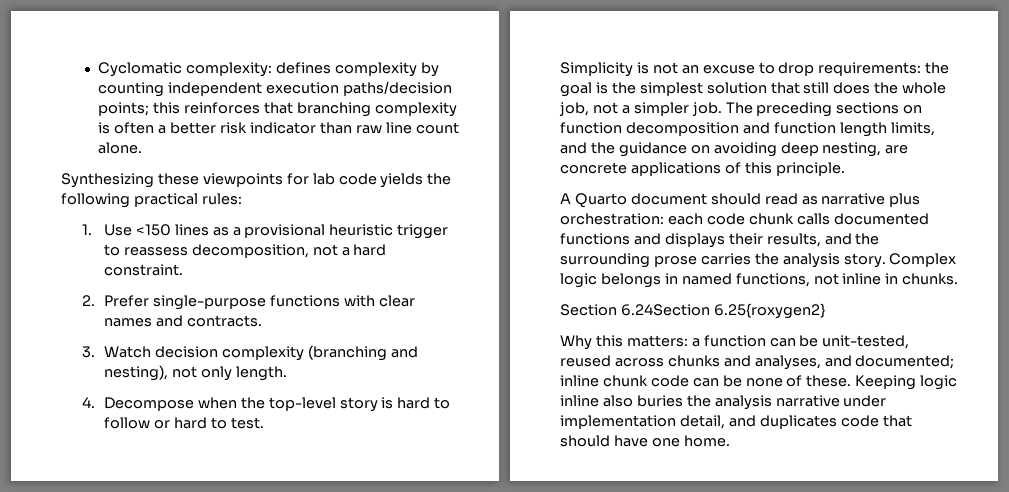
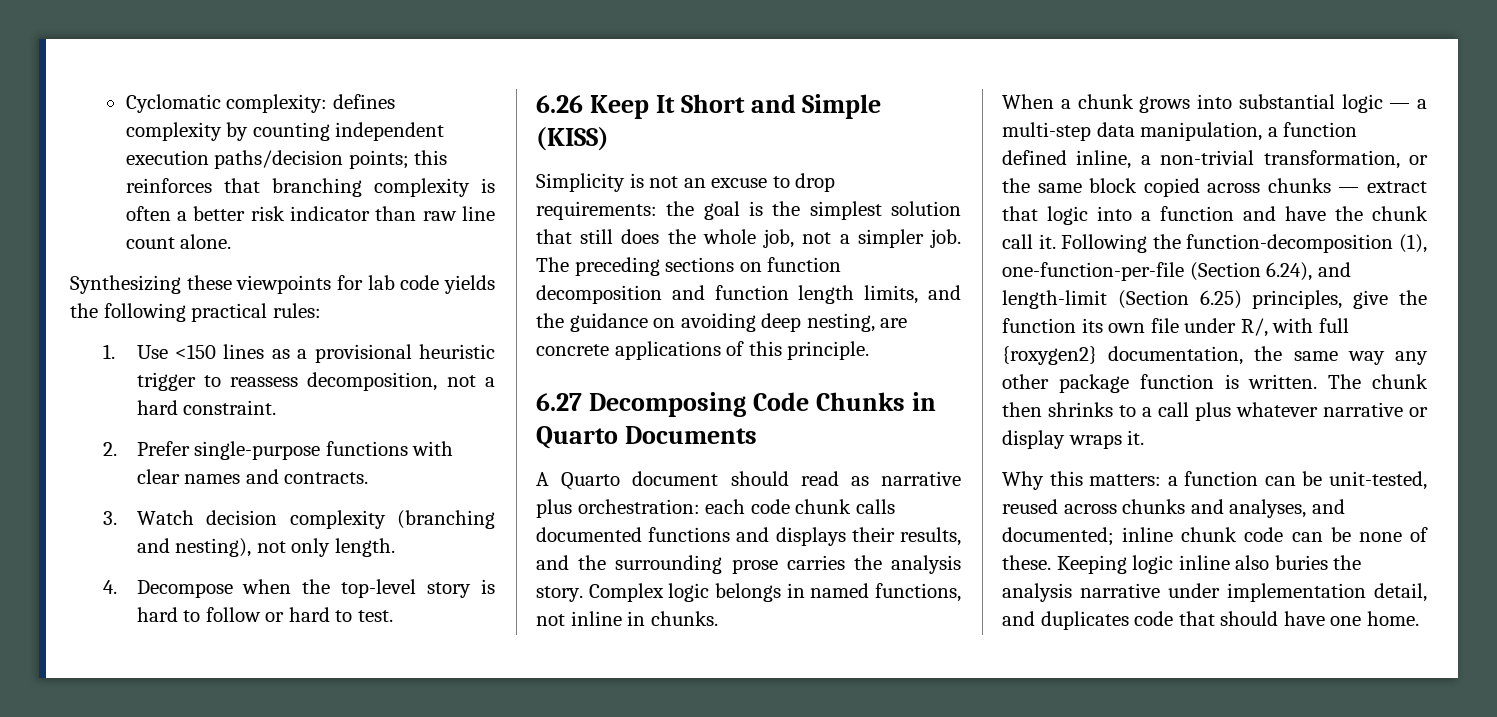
(264, 423) none -> [536,94,882,119] [536,127,609,151] // 6.26 Keep It Short and Simple (KISS)
(845, 169) none -> [536,392,936,417] [536,426,757,449] // 6.27 Decomposing Code Chunks in Quarto Documents
[560,303,825,319] Section 6.24Section 6.25{roxygen2} -> [1002,94,1427,113] [1002,122,1358,141] [1002,150,1428,169] [1002,178,1427,197] [1002,206,1428,225] [1002,234,1427,253] [1002,262,1351,281] [1002,290,1427,309] [1002,318,1349,337] [1002,346,1428,365] [1002,374,1428,393] [1002,402,1428,421] [1002,430,1145,449] When a chunk grows into substantial logic — a multi-step data manipulation, a function defined inline, a non-trivial transformation, or the same block copied across chunks — extract that logic into a function and have the chunk call it. Following the function-decomposition (1), one-function-per-file (Section 6.24), and length-limit (Section 6.25) principles, give the function its own file under R/, with full {roxygen2} documentation, the same way any other package function is written. The chunk then shrinks to a call plus whatever narrative or display wraps it.

